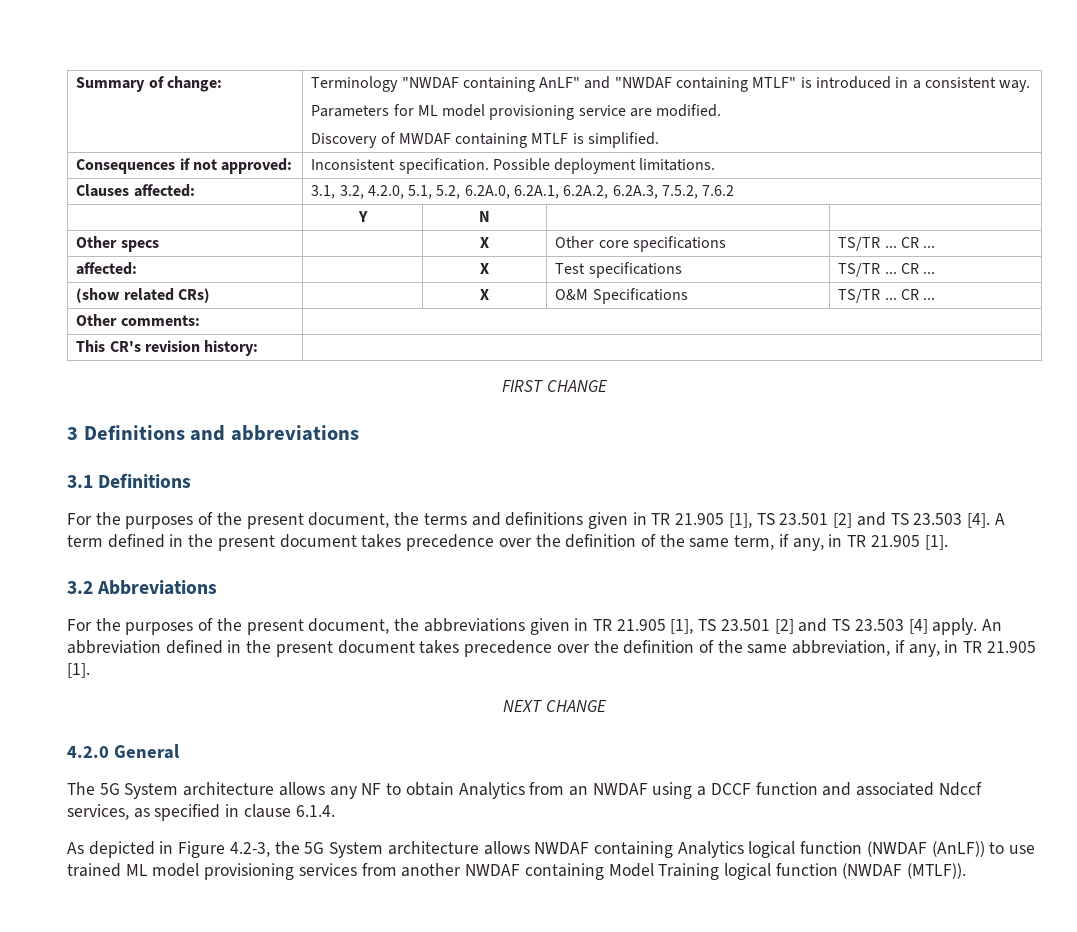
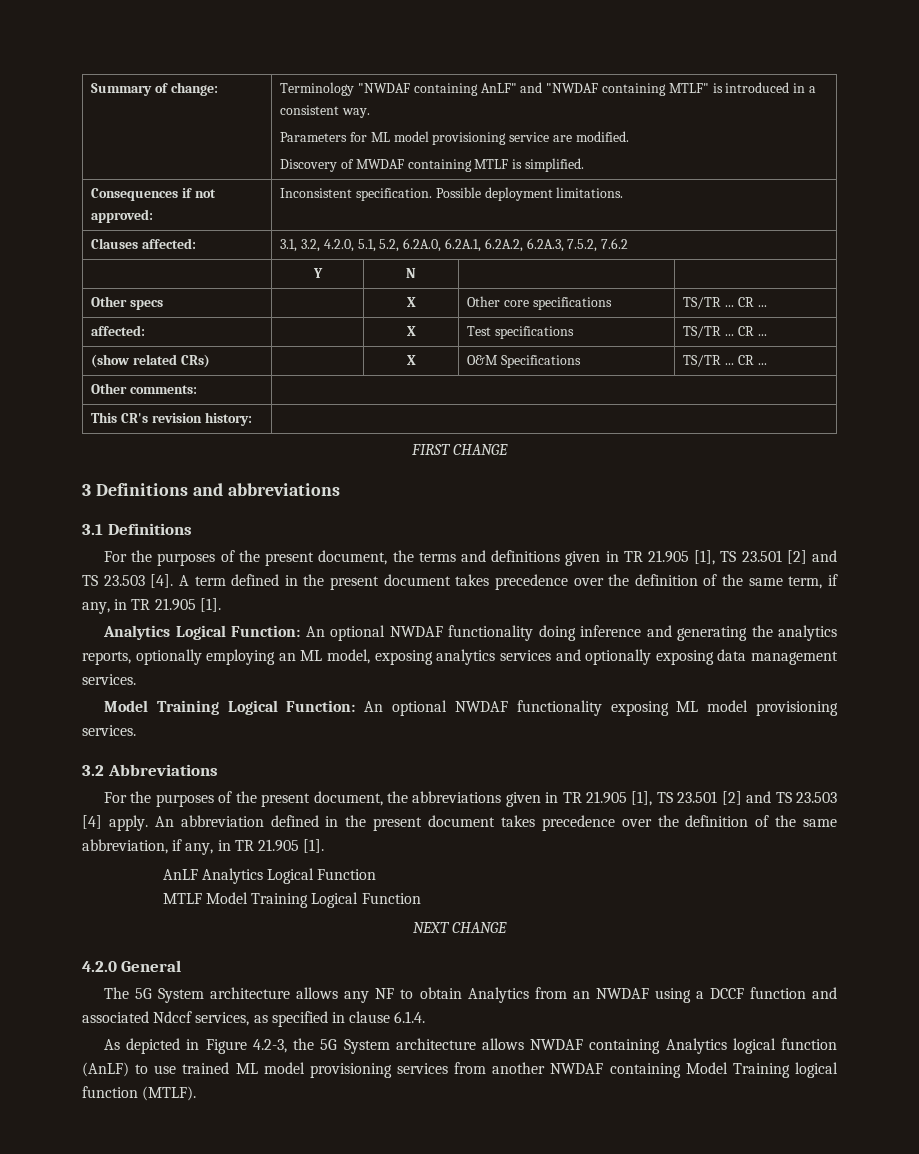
(948, 542) none -> [103,625,838,641] [82,649,839,665] [82,674,136,685] [104,700,838,716] [82,725,136,736] // Analytics Logical Function: An optional NWDAF functionality doing inference and generating the analytics reports, optionally employing an ML model, exposing analytics services and optionally exposing data management services. // Model Training Logical Function: An optional NWDAF functionality exposing ML model provisioning services.
(90, 670) none -> [162,868,377,884] [162,892,421,908] // AnLF Analytics Logical Function // MTLF Model Training Logical Function
[866,841,985,857] (NWDAF (AnLF)) -> [82,1062,129,1077] (AnLF)
[842,863,967,879] (NWDAF (MTLF)). -> [142,1086,197,1101] (MTLF).

